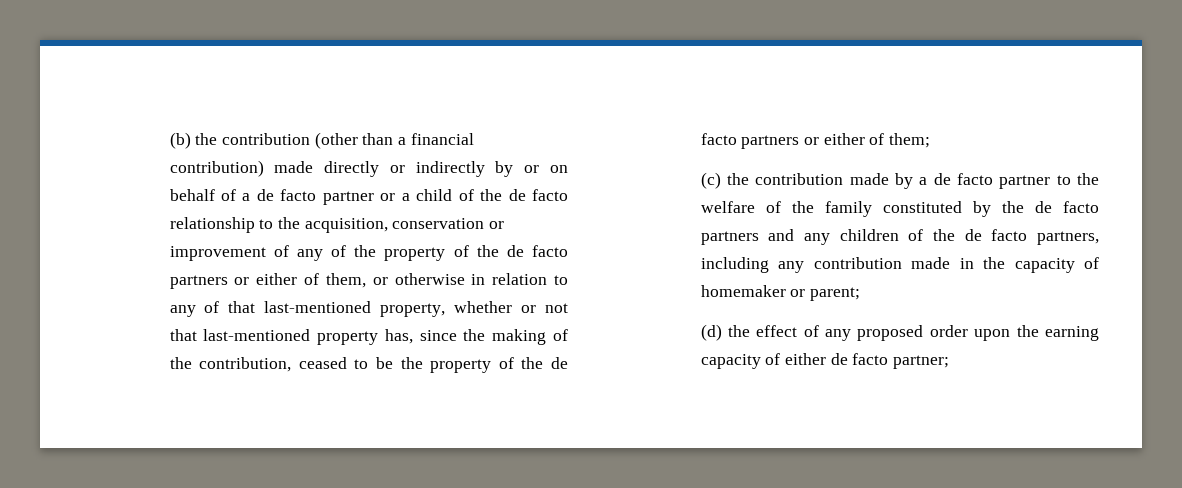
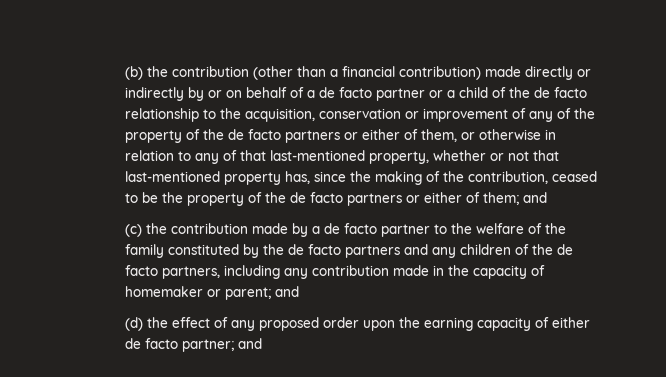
(931, 140) none -> [523,192,548,203] and
(861, 294) none -> [275,286,300,297] and
(950, 362) none -> [238,338,263,349] and

